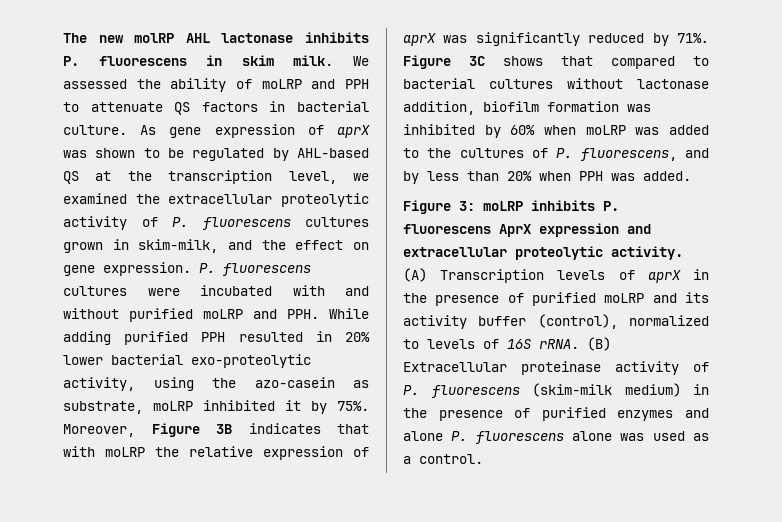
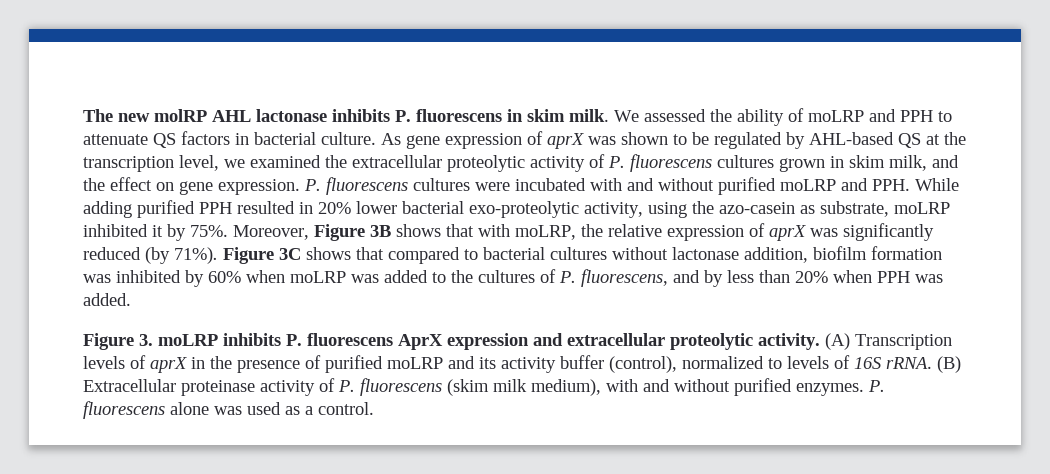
[138,239,219,253] skim-milk, -> [849,155,927,171] skim milk,
[248,423,321,434] indicates -> [396,224,441,237] shows
[105,447,145,457] moLRP -> [515,225,576,240] moLRP,
[652,33,709,46] by 71%. -> [145,247,218,264] (by 71%).
[459,201,475,211] 3: -> [139,334,153,346] 3.
[532,383,709,397] [403,407,709,421] [403,431,443,441] (skim-milk medium) in the presence of purified enzymes and alone -> [447,378,864,396] (skim milk medium), with and without purified enzymes.

